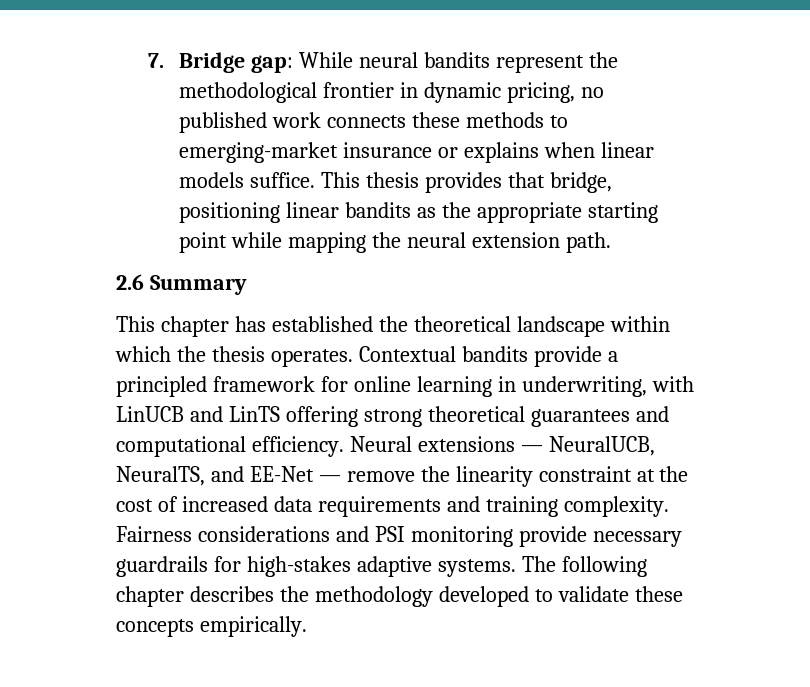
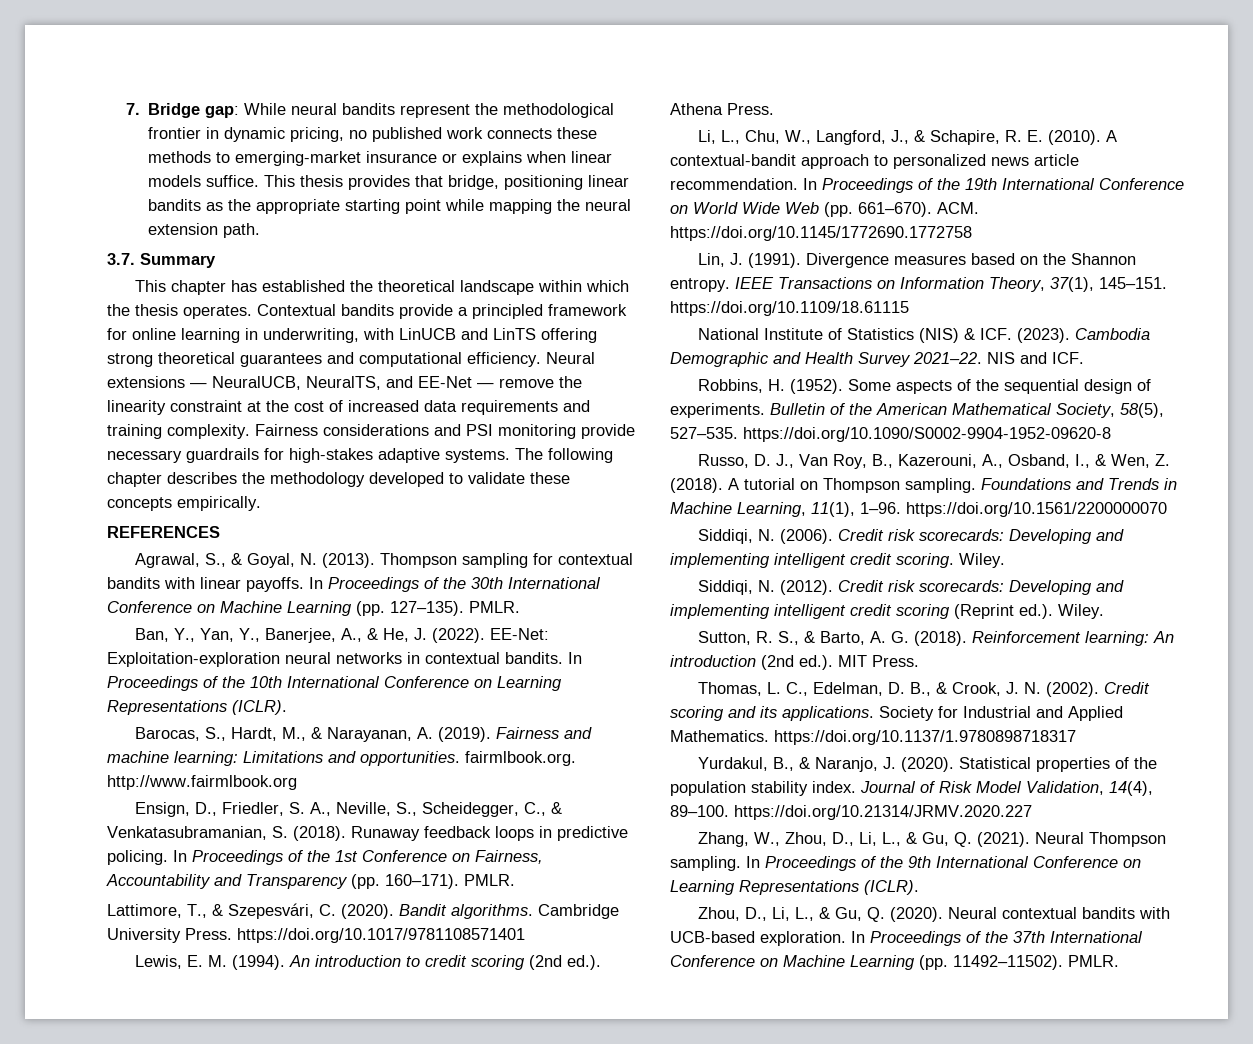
[116,274,144,290] 2.6 -> [107,253,135,265] 3.7.
(307, 626) none -> [107,526,220,538] [134,553,633,568] [107,577,601,592] [107,601,520,616] [134,628,549,643] [107,652,582,667] [107,676,562,691] [107,700,287,715] [134,727,592,742] [107,751,576,766] [107,775,297,790] [134,802,562,817] [107,826,628,841] [107,850,543,865] [106,874,515,889] [107,903,619,919] [107,928,525,943] [134,955,601,970] [670,103,774,115] [697,130,1117,145] [670,154,1079,169] [670,178,1184,193] [670,202,979,217] [670,226,972,241] [697,253,1136,268] [670,277,1167,292] [670,301,909,316] [697,328,1150,343] [670,352,1084,367] [697,379,1151,394] [670,403,1164,418] [670,427,1111,442] [697,454,1170,469] [670,478,1177,493] [670,502,1167,517] [697,529,1124,544] [670,553,1005,568] [697,580,1124,595] [670,604,1104,619] [697,631,1174,646] [670,655,919,670] [697,682,1150,697] [670,706,1123,721] [670,730,1076,745] [697,757,1157,772] [670,781,1153,796] [670,805,1032,820] [697,832,1166,847] [670,856,1141,871] [670,880,919,895] [697,907,1170,922] [670,931,1143,946] [670,955,1119,970] // REFERENCES // Agrawal, S., & Goyal, N. (2013). Thompson sampling for contextual bandits with linear payoffs. In Proceedings of the 30th International Conference on Machine Learning (pp. 127–135). PMLR. // Ban, Y., Yan, Y., Banerjee, A., & He, J. (2022). EE-Net: Exploitation-exploration neural networks in contextual bandits. In Proceedings of the 10th International Conference on Learning Representations (ICLR). // Barocas, S., Hardt, M., & Narayanan, A. (2019). Fairness and machine learning: Limitations and opportunities. fairmlbook.org. http://www.fairmlbook.org // Ensign, D., Friedler, S. A., Neville, S., Scheidegger, C., & Venkatasubramanian, S. (2018). Runaway feedback loops in predictive policing. In Proceedings of the 1st Conference on Fairness, Accountability and Transparency (pp. 160–171). PMLR. // Lattimore, T., & Szepesvári, C. (2020). Bandit algorithms. Cambridge University Press. https://doi.org/10.1017/9781108571401 // Lewis, E. M. (1994). An introduction to credit scoring (2nd ed.). Athena Press. // Li, L., Chu, W., Langford, J., & Schapire, R. E. (2010). A contextual-bandit approach to personalized news article recommendation. In Proceedings of the 19th International Conference on World Wide Web (pp. 661–670). ACM. https://doi.org/10.1145/1772690.1772758 // Lin, J. (1991). Divergence measures based on the Shannon entropy. IEEE Transactions on Information Theory, 37(1), 145–151. https://doi.org/10.1109/18.61115 // National Institute of Statistics (NIS) & ICF. (2023). Cambodia Demographic and Health Survey 2021–22. NIS and ICF. // Robbins, H. (1952). Some aspects of the sequential design of experiments. Bulletin of the American Mathematical Society, 58(5), 527–535. https://doi.org/10.1090/S0002-9904-1952-09620-8 // Russo, D. J., Van Roy, B., Kazerouni, A., Osband, I., & Wen, Z. (2018). A tutorial on Thompson sampling. Foundations and Trends in Machine Learning, 11(1), 1–96. https://doi.org/10.1561/2200000070 // Siddiqi, N. (2006). Credit risk scorecards: Developing and implementing intelligent credit scoring. Wiley. // Siddiqi, N. (2012). Credit risk scorecards: Developing and implementing intelligent credit scoring (Reprint ed.). Wiley. // Sutton, R. S., & Barto, A. G. (2018). Reinforcement learning: An introduction (2nd ed.). MIT Press. // Thomas, L. C., Edelman, D. B., & Crook, J. N. (2002). Credit scoring and its applications. Society for Industrial and Applied Mathematics. https://doi.org/10.1137/1.9780898718317 // Yurdakul, B., & Naranjo, J. (2020). Statistical properties of the population stability index. Journal of Risk Model Validation, 14(4), 89–100. https://doi.org/10.21314/JRMV.2020.227 // Zhang, W., Zhou, D., Li, L., & Gu, Q. (2021). Neural Thompson sampling. In Proceedings of the 9th International Conference on Learning Representations (ICLR). // Zhou, D., Li, L., & Gu, Q. (2020). Neural contextual bandits with UCB-based exploration. In Proceedings of the 37th International Conference on Machine Learning (pp. 11492–11502). PMLR.

